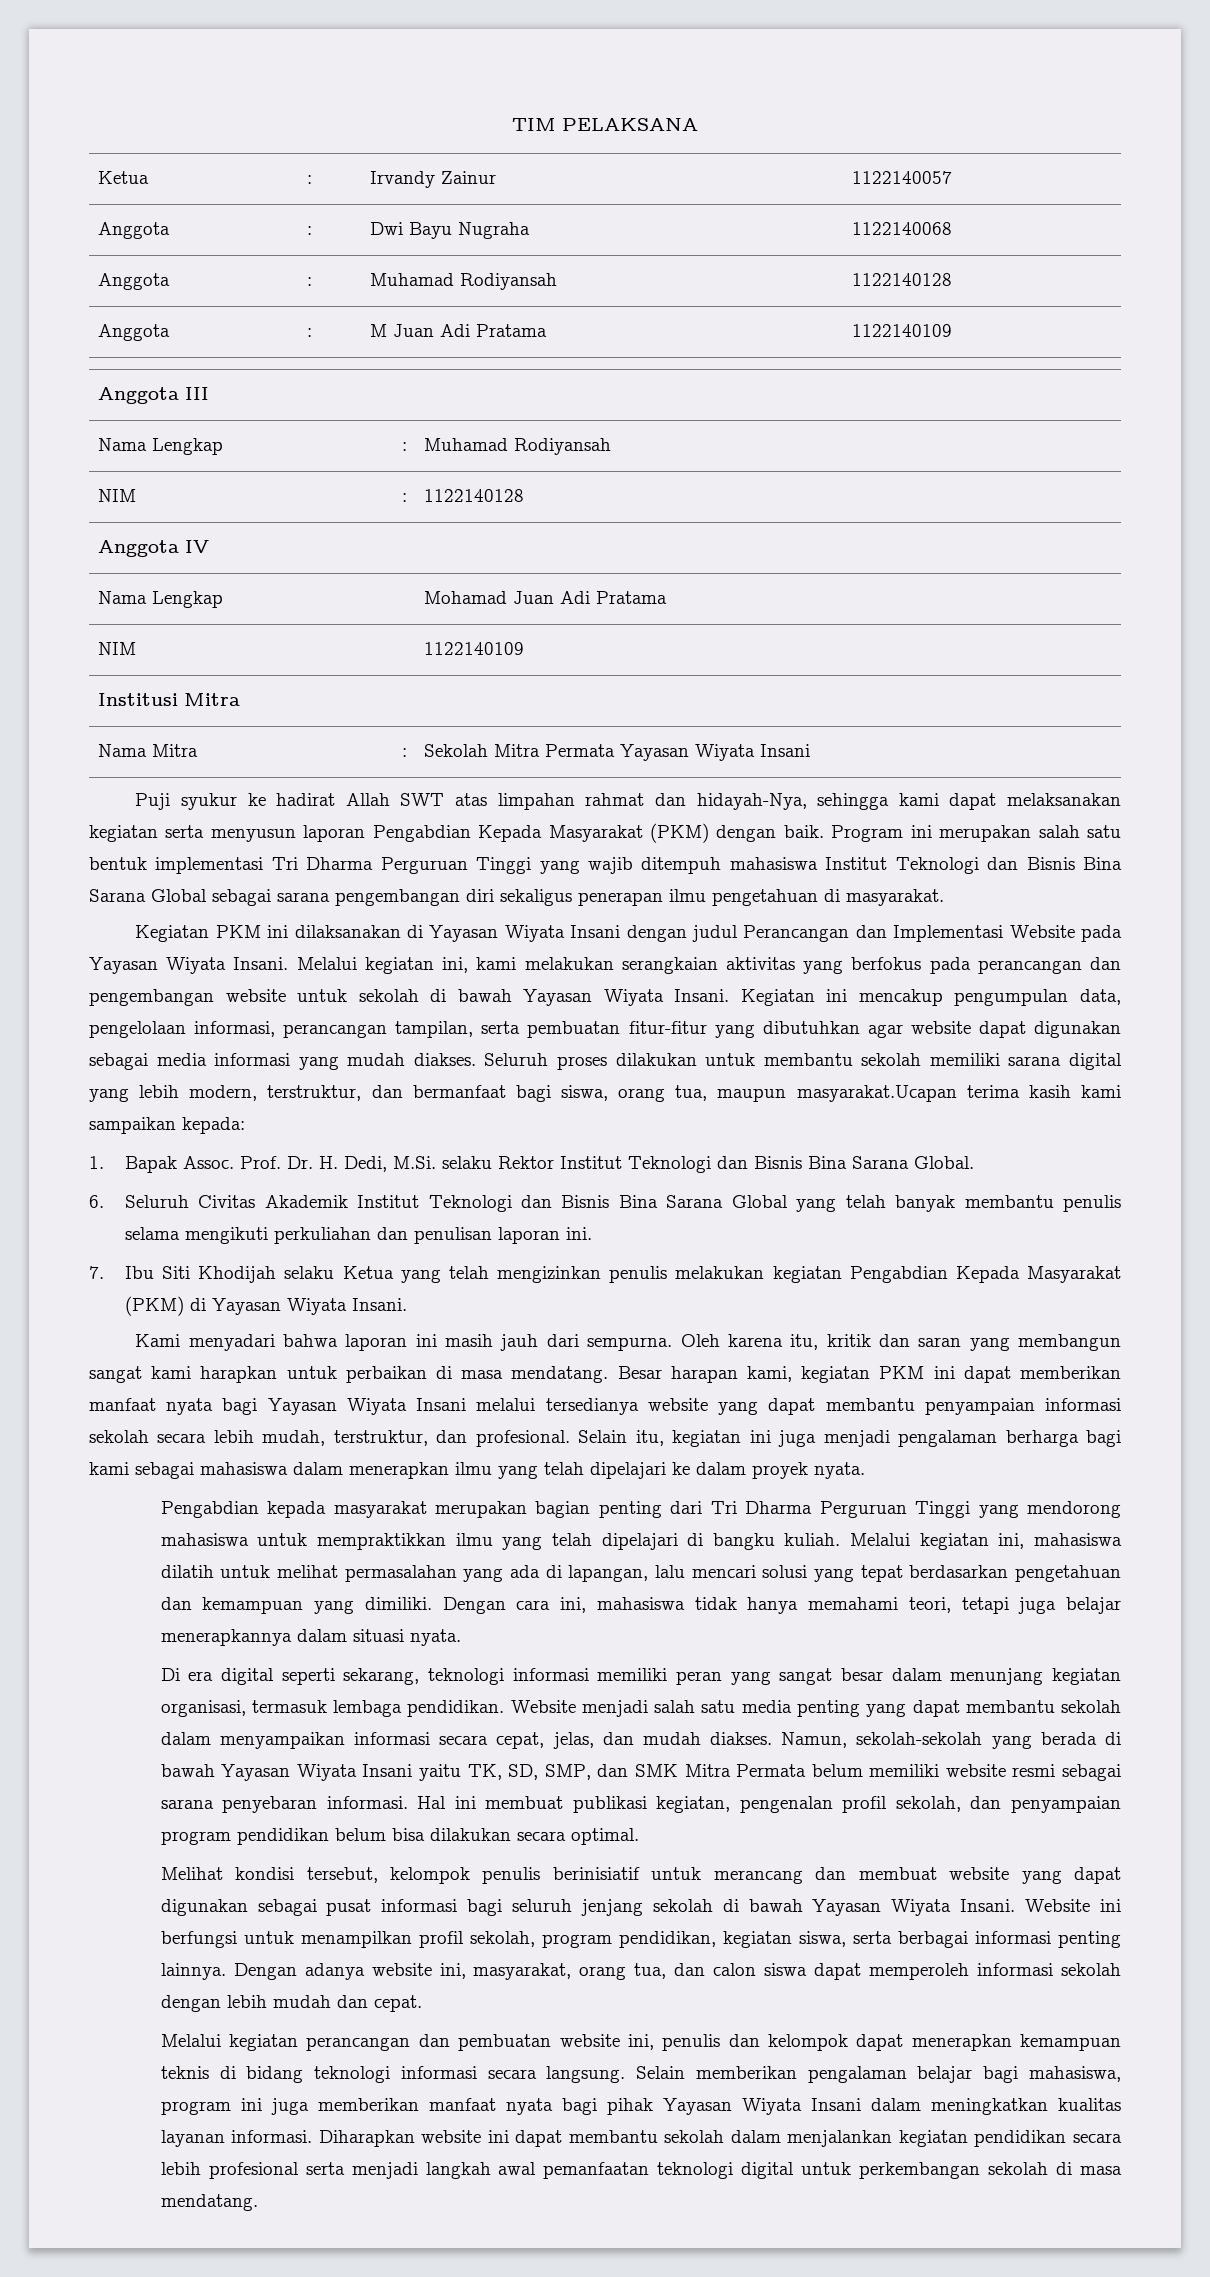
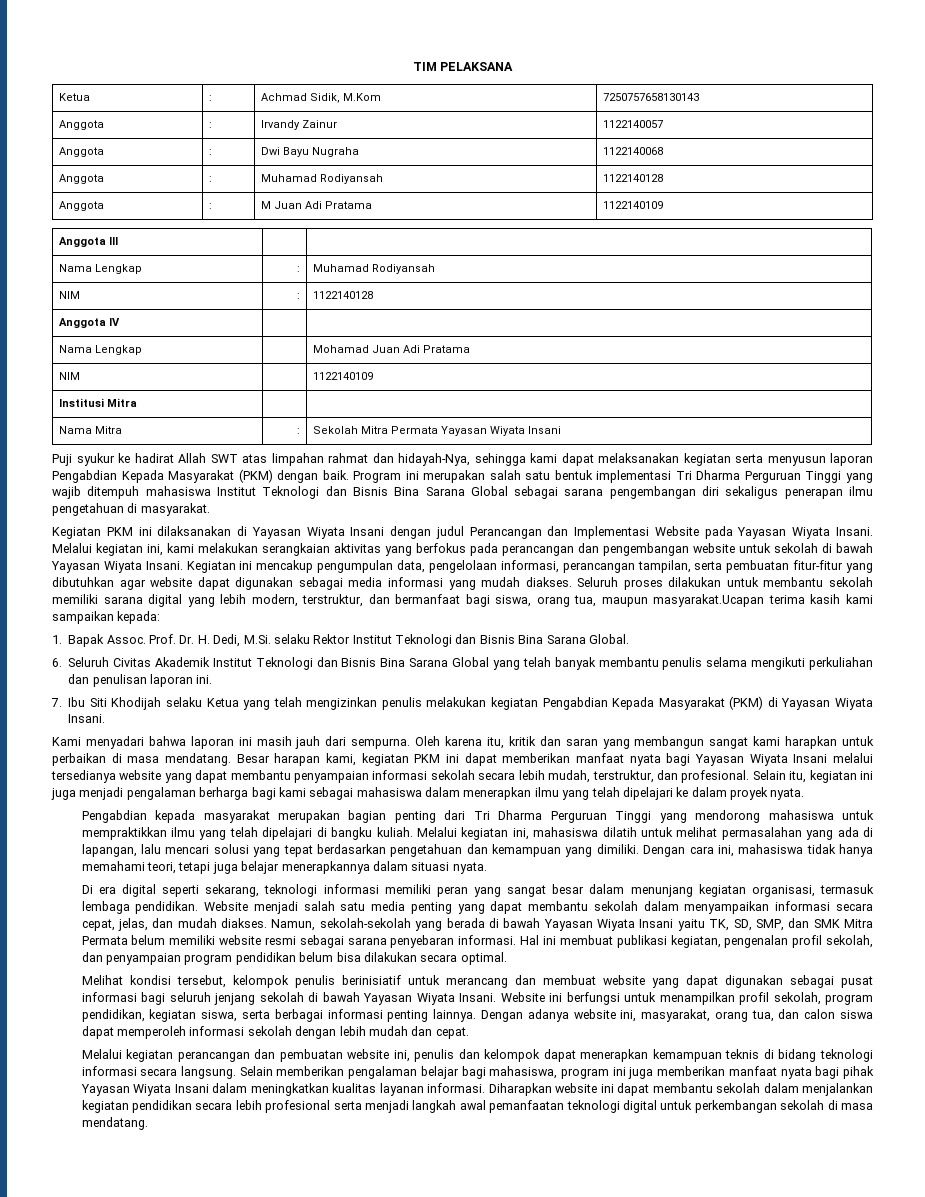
(312, 179) none -> [261,93,382,103] [603,93,700,101] [59,120,105,130] [209,122,213,128] | Achmad Sidik, M.Kom | 7250757658130143 // Anggota | :

